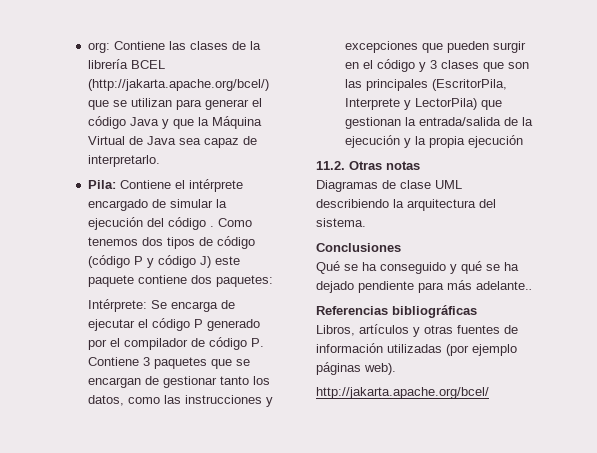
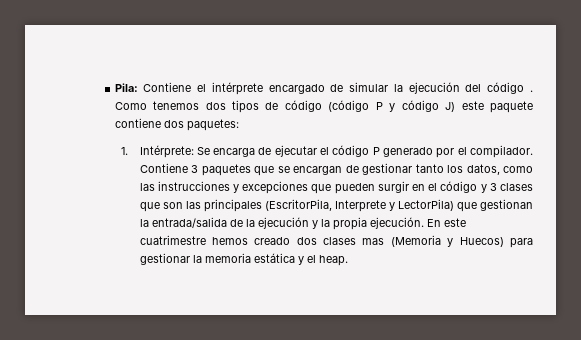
[87,41,261,53] [87,59,165,69] [87,79,269,91] [87,98,262,110] [87,116,262,129] [87,136,257,148] [87,155,160,167] org: Contiene las clases de la librería BCEL (http://jakarta.apache.org/bcel/) que se utilizan para generar el código Java y que la Máquina Virtual de Java sea capaz de interpretarlo. // -> (114, 87) none
(273, 281) none -> [120,147,128,155] 1.
[123,337,264,350] compilador de código P. -> [470,145,533,158] compilador.
[467,135,523,148] [316,161,420,170] [316,180,462,192] [316,199,496,211] [316,218,366,227] [316,243,401,252] [316,261,519,274] [316,280,533,293] [316,305,477,318] [316,324,518,337] [316,343,517,356] [316,362,396,375] [316,387,489,399] ejecución // 11.2. Otras notas // Diagramas de clase UML describiendo la arquitectura del sistema. // Conclusiones // Qué se ha conseguido y qué se ha dejado pendiente para más adelante.. // Referencias bibliográficas // Libros, artículos y otras fuentes de información utilizadas (por ejemplo páginas web). // http://jakarta.apache.org/bcel/ -> [369,217,466,229] [139,235,533,248] [139,253,348,266] ejecución. En este cuatrimestre hemos creado dos clases mas (Memoria y Huecos) para gestionar la memoria estática y el heap.

